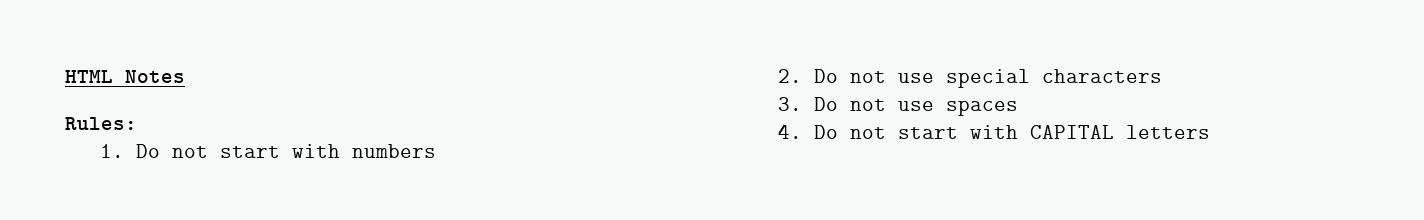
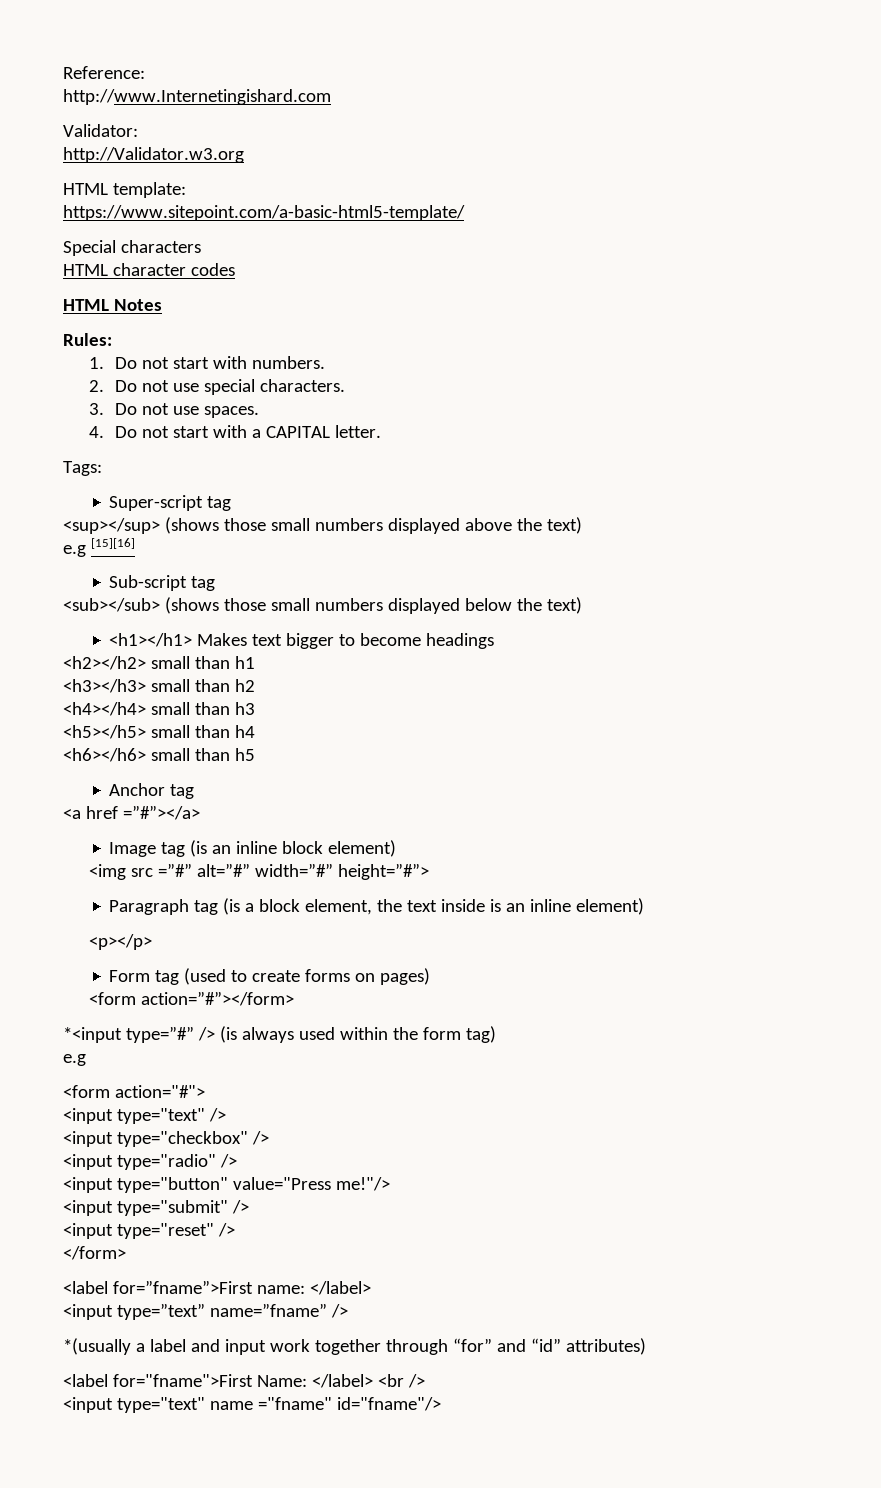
(65, 76) none -> [63,66,145,79] [63,89,331,105] [63,124,138,137] [63,147,244,163] [63,182,186,198] [63,205,465,221] [63,240,201,256] [63,263,235,276] Reference: // http://www.Internetingishard.com // Validator: // http://Validator.w3.org // HTML template: // https://www.sitepoint.com/a-basic-html5-template/ // Special characters // HTML character codes //
[351,144,436,158] numbers -> [251,356,325,369] numbers.
[1041,69,1162,83] characters -> [259,379,345,392] characters.
[945,100,1018,116] spaces -> [203,406,259,418] spaces.
[1029,125,1210,139] CAPITAL letters -> [251,425,381,438] [63,461,102,476] [109,495,232,511] [63,517,582,534] [63,538,135,557] [109,575,216,591] [63,597,582,614] [109,633,495,649] [63,656,255,670] [63,679,255,693] [63,702,255,716] [63,725,255,739] [63,748,255,762] [109,783,195,799] [63,805,200,820] [109,840,397,857] [88,863,429,880] [109,898,645,915] [88,934,152,950] [109,968,431,985] [88,991,294,1006] [63,1026,496,1043] [63,1054,86,1066] [63,1085,205,1098] [63,1108,226,1124] [63,1131,269,1147] [63,1154,237,1170] [63,1177,390,1193] [63,1200,249,1216] [63,1223,235,1239] [63,1246,126,1260] [63,1280,371,1295] [63,1303,348,1320] [63,1338,646,1355] [63,1374,425,1388] [63,1397,441,1413] a CAPITAL letter. // Tags: // Super-script tag // <sup></sup> (shows those small numbers displayed above the text) // e.g [15][16] // Sub-script tag // <sub></sub> (shows those small numbers displayed below the text) // <h1></h1> Makes text bigger to become headings // <h2></h2> small than h1 // <h3></h3> small than h2 // <h4></h4> small than h3 // <h5></h5> small than h4 // <h6></h6> small than h5 // Anchor tag // <a href =”#”></a> // Image tag (is an inline block element) // <img src =”#” alt=”#” width=”#” height=”#”> // Paragraph tag (is a block element, the text inside is an inline element) // <p></p> // Form tag (used to create forms on pages) // <form action=”#”></form> // *<input type=”#” /> (is always used within the form tag) // e.g // <form action="#"> // <input type="text" /> // <input type="checkbox" /> // <input type="radio" /> // <input type="button" value="Press me!"/> // <input type="submit" /> // <input type="reset" /> // </form> // <label for=”fname”>First name: </label> // <input type=”text” name=”fname” /> // *(usually a label and input work together through “for” and “id” attributes) // <label for="fname">First Name: </label> <br /> // <input type="text" name ="fname" id="fname"/>

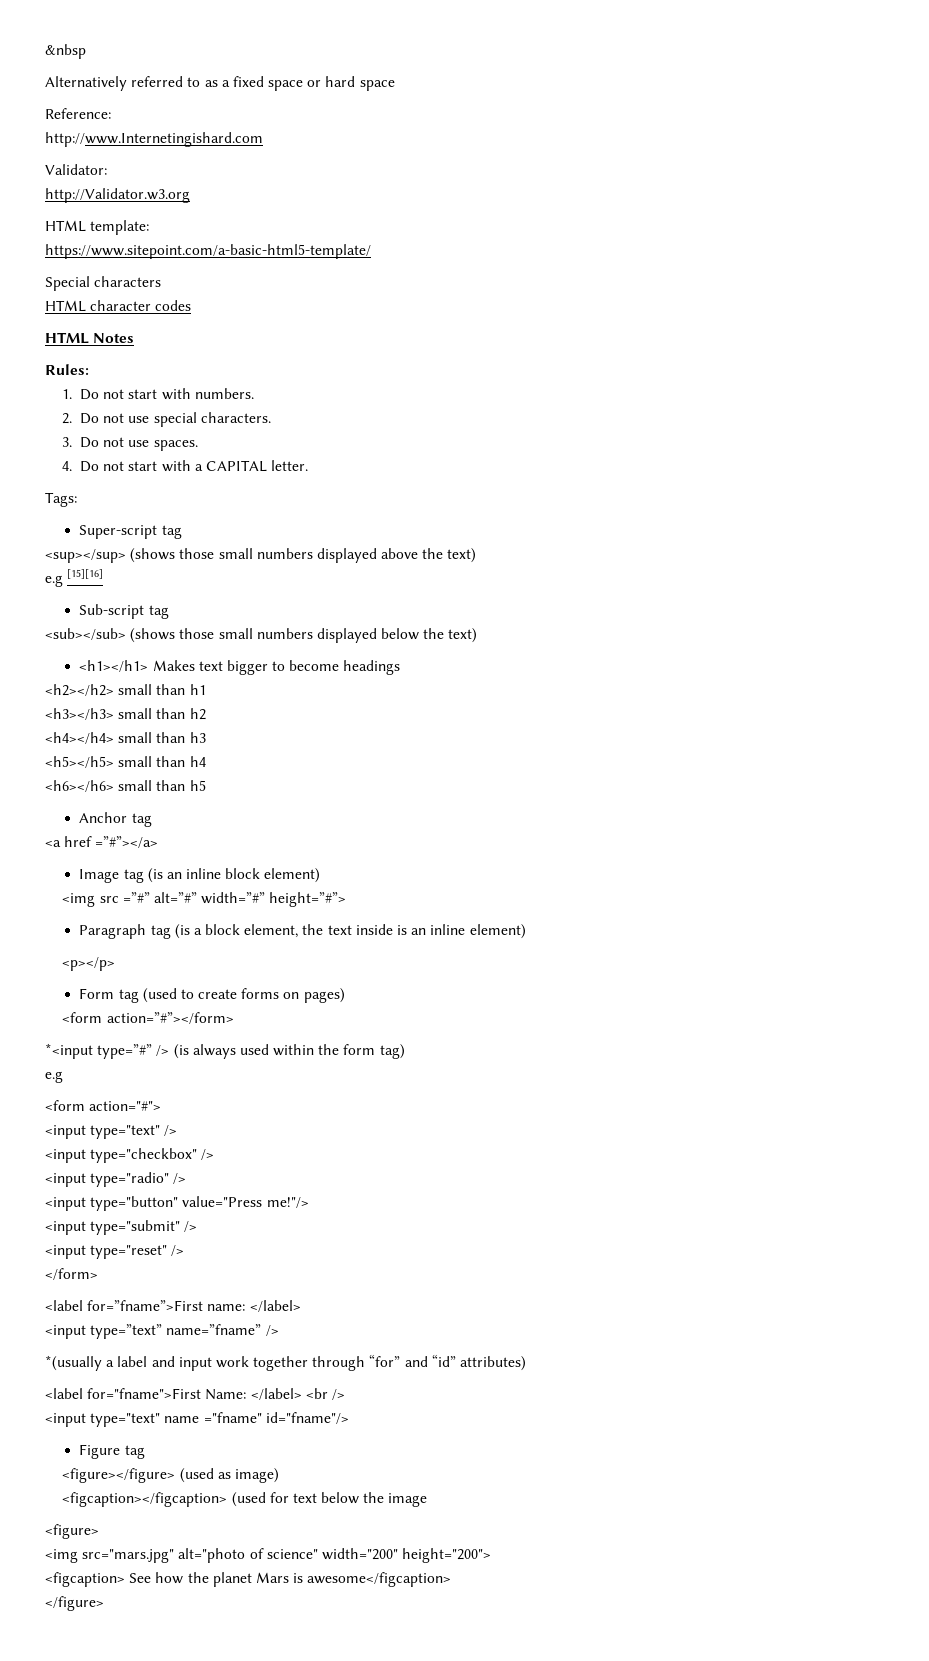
(63, 72) none -> [45,44,86,59] [45,76,395,91] &nbsp // Alternatively referred to as a fixed space or hard space //
(441, 1404) none -> [79,1444,145,1459] [62,1468,279,1483] [62,1492,428,1507] [45,1524,99,1539] [45,1548,492,1563] [45,1572,452,1587] [45,1596,104,1611] // Figure tag // <figure></figure> (used as image) // <figcaption></figcaption> (used for text below the image // <figure> // <img src="mars.jpg" alt="photo of science" width="200" height="200"> // <figcaption> See how the planet Mars is awesome</figcaption> // </figure>

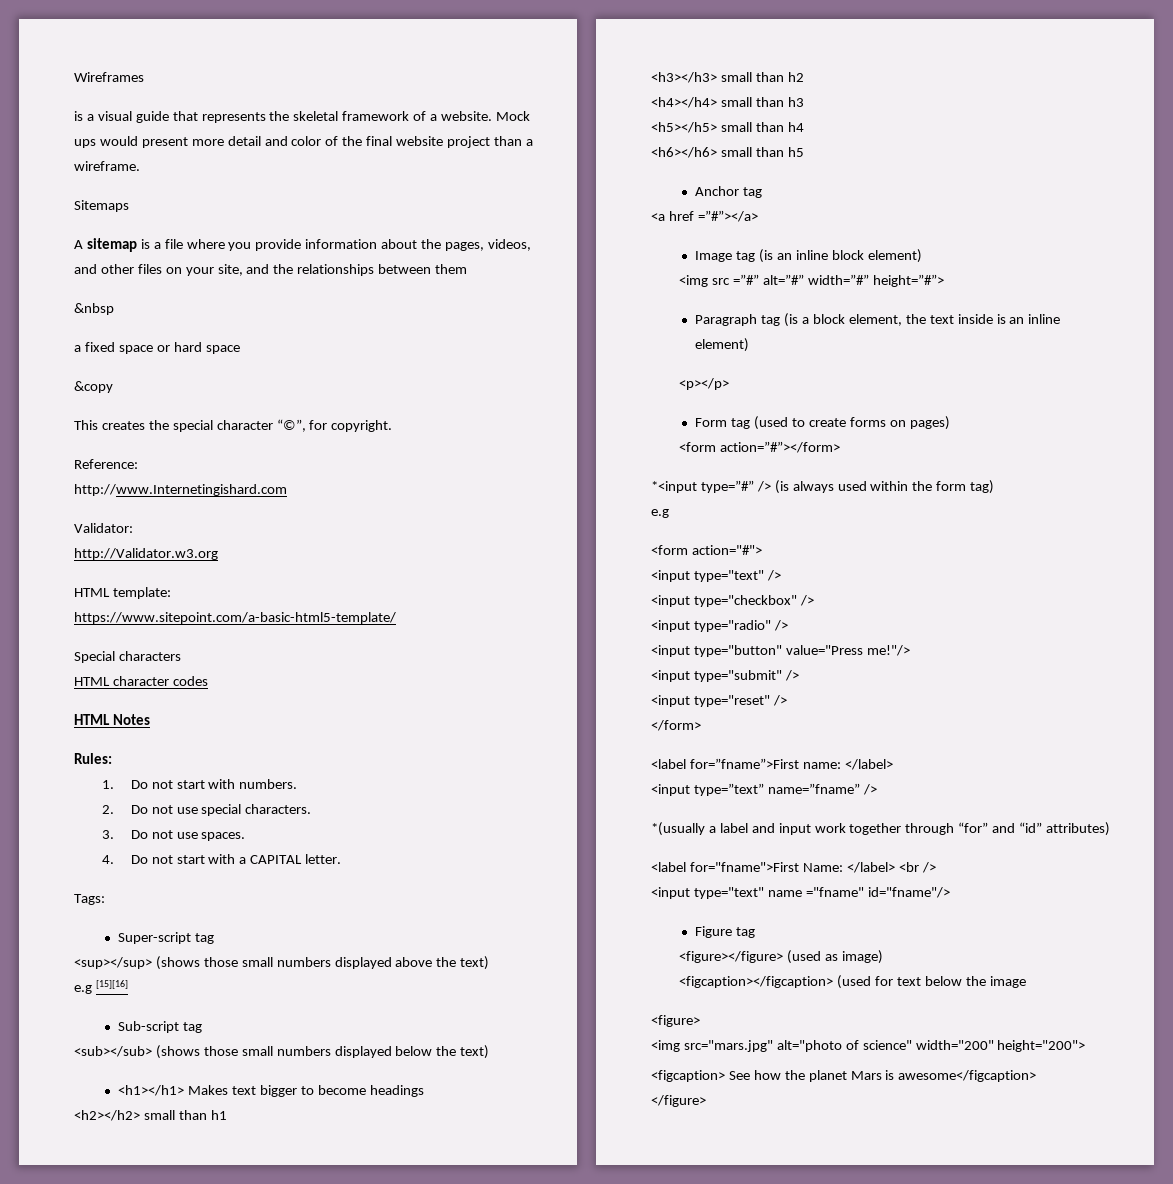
[45,44,86,59] [45,76,218,91] &nbsp // Alternatively referred to as -> [74,72,144,82] [74,111,530,123] [74,136,533,148] [74,161,140,171] [74,200,129,212] [74,238,531,252] [74,264,468,276] [74,303,114,315] Wireframes // is a visual guide that represents the skeletal framework of a website. Mock ups would present more detail and color of the final website project than a wireframe. // Sitemaps // A sitemap is a file where you provide information about the pages, videos, and other files on your site, and the relationships between them // &nbsp //
(395, 85) none -> [74,381,113,393] [74,419,393,432] // &copy // This creates the special character “©”, for copyright.

